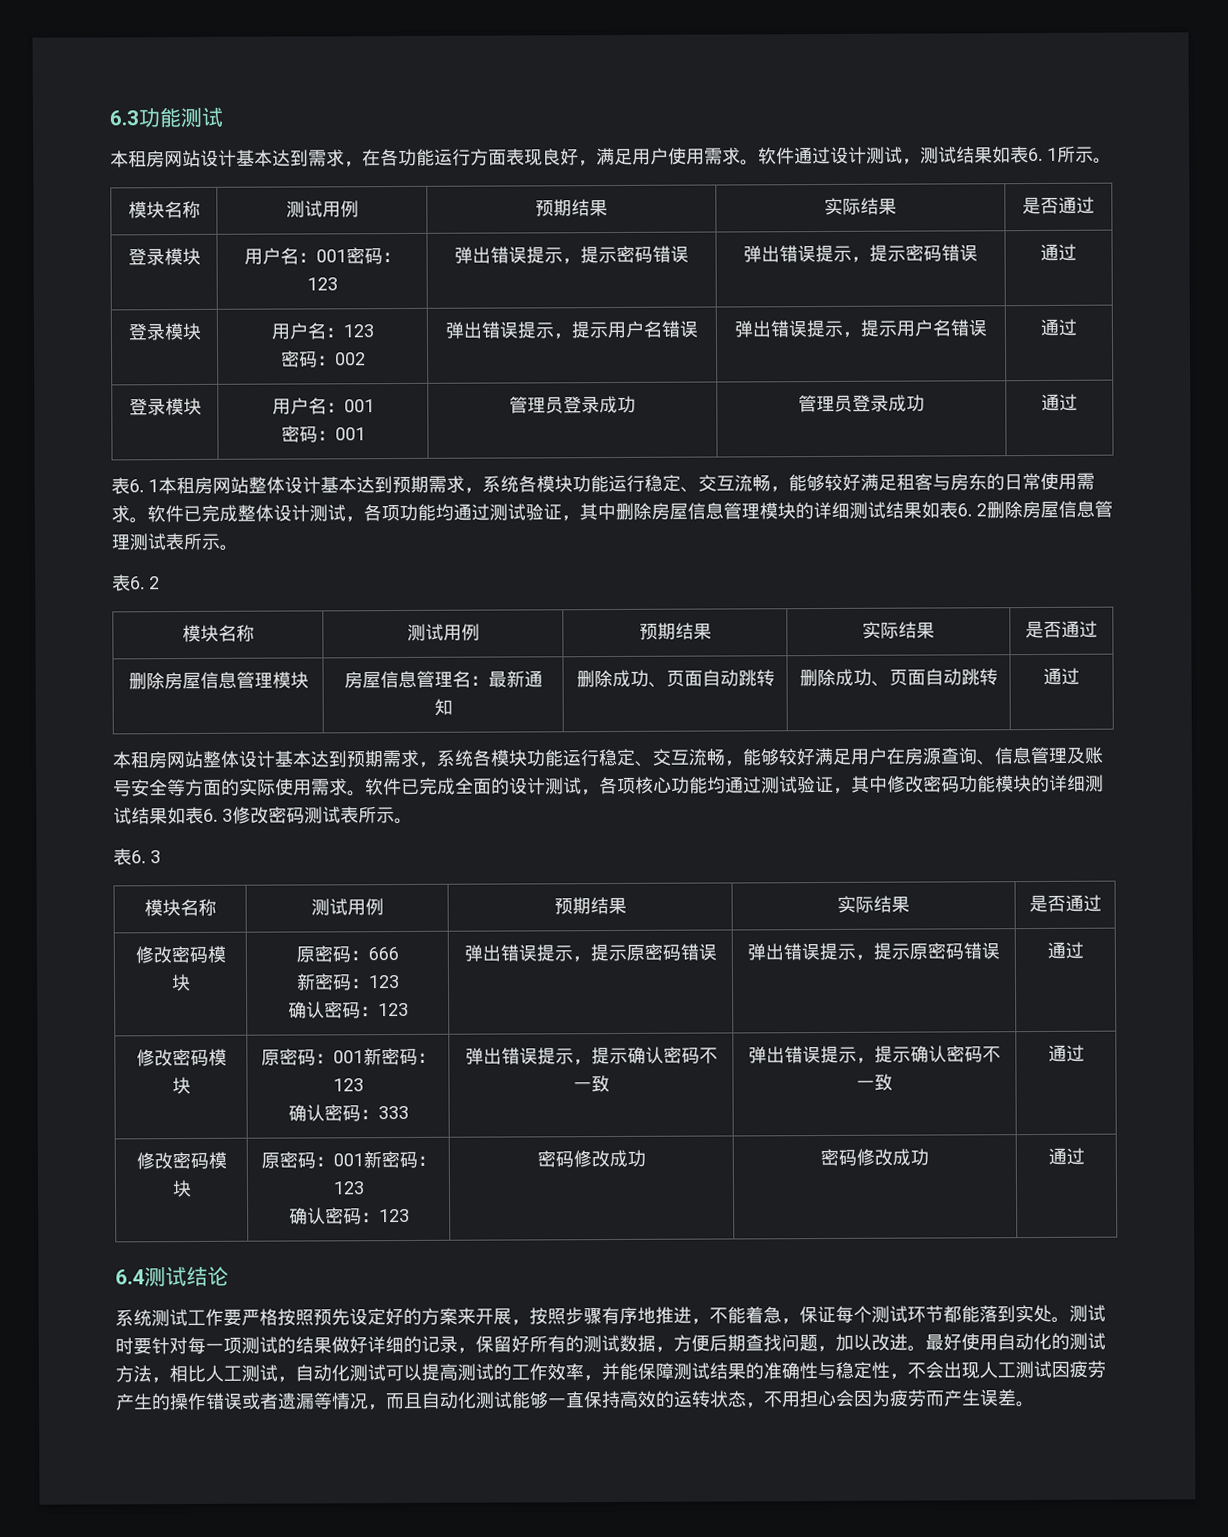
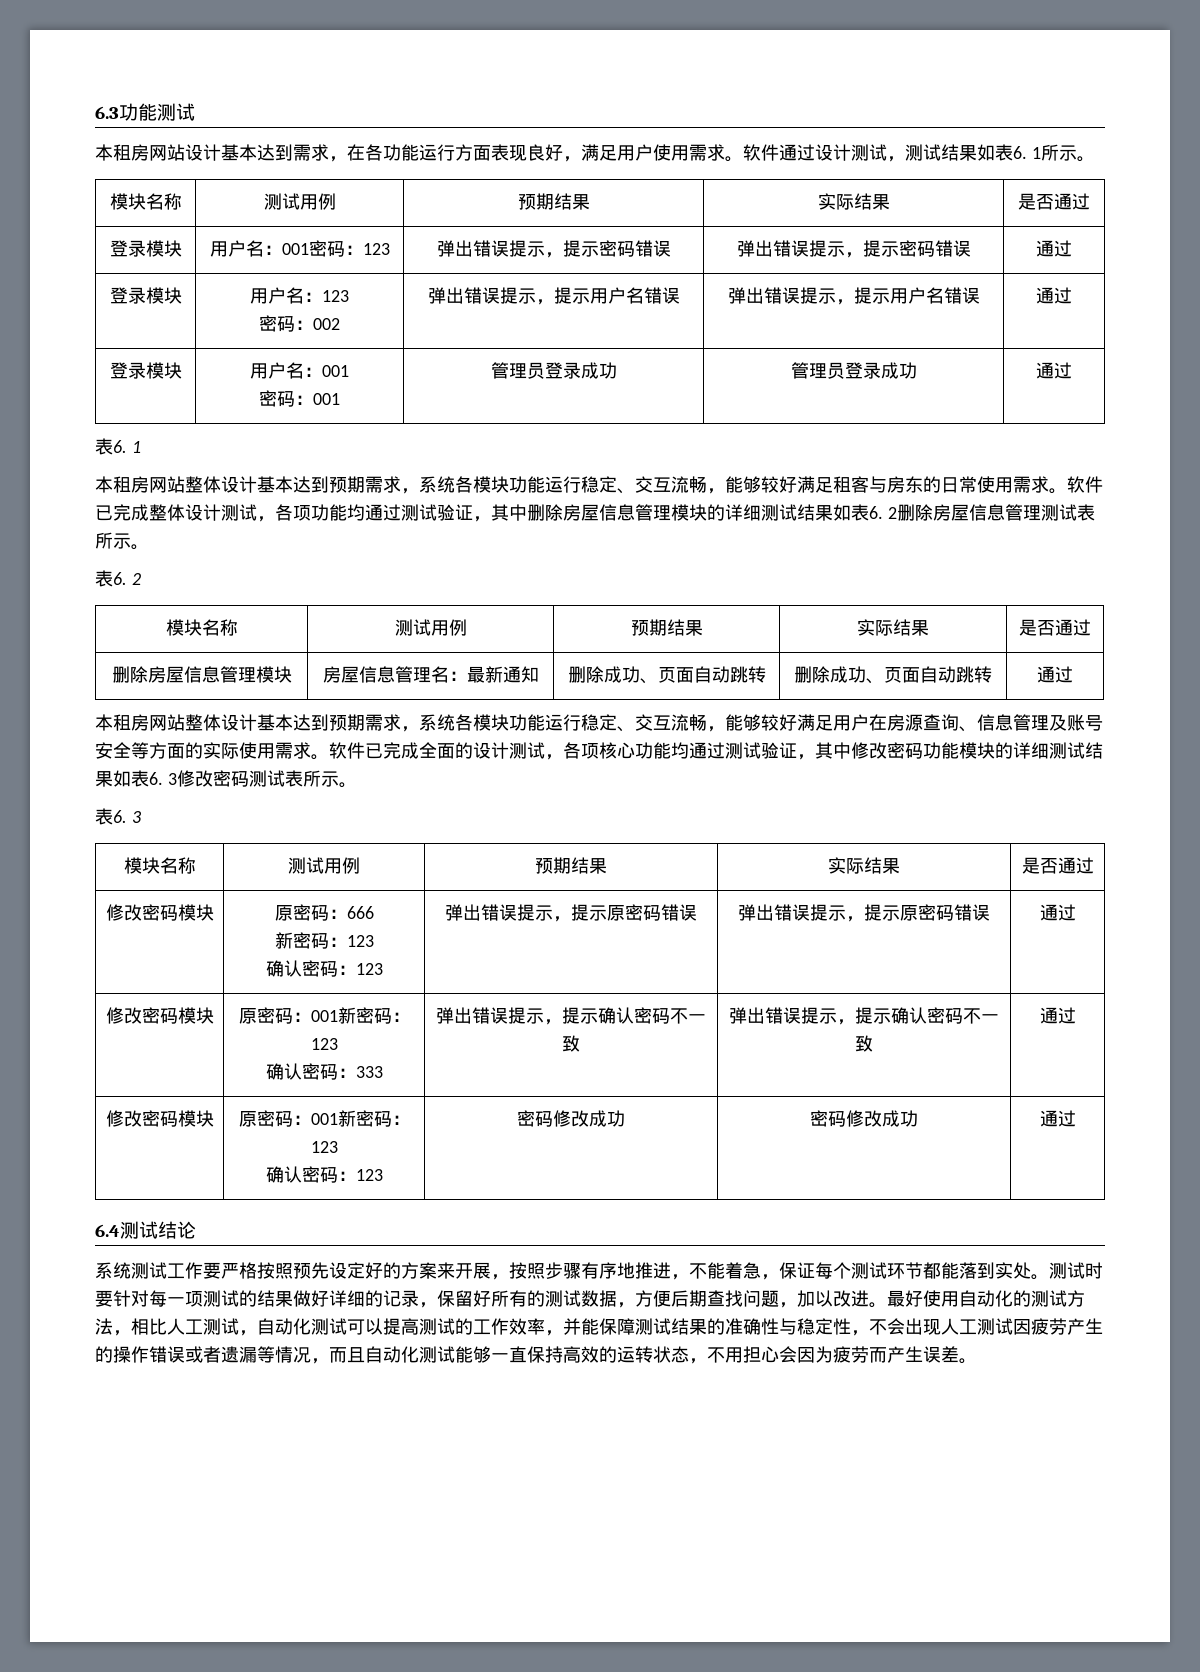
(159, 486) none -> (141, 447) //

